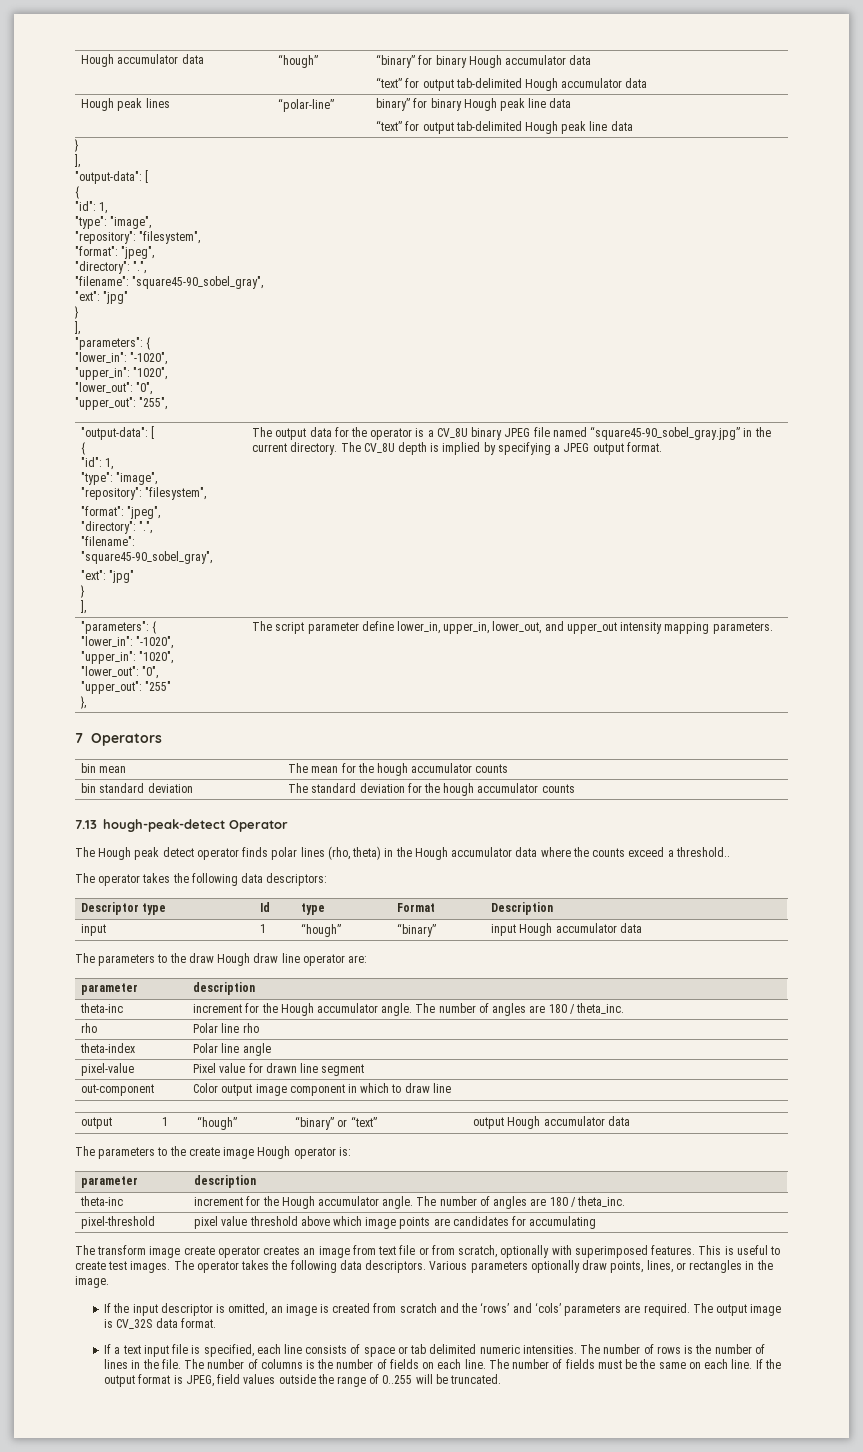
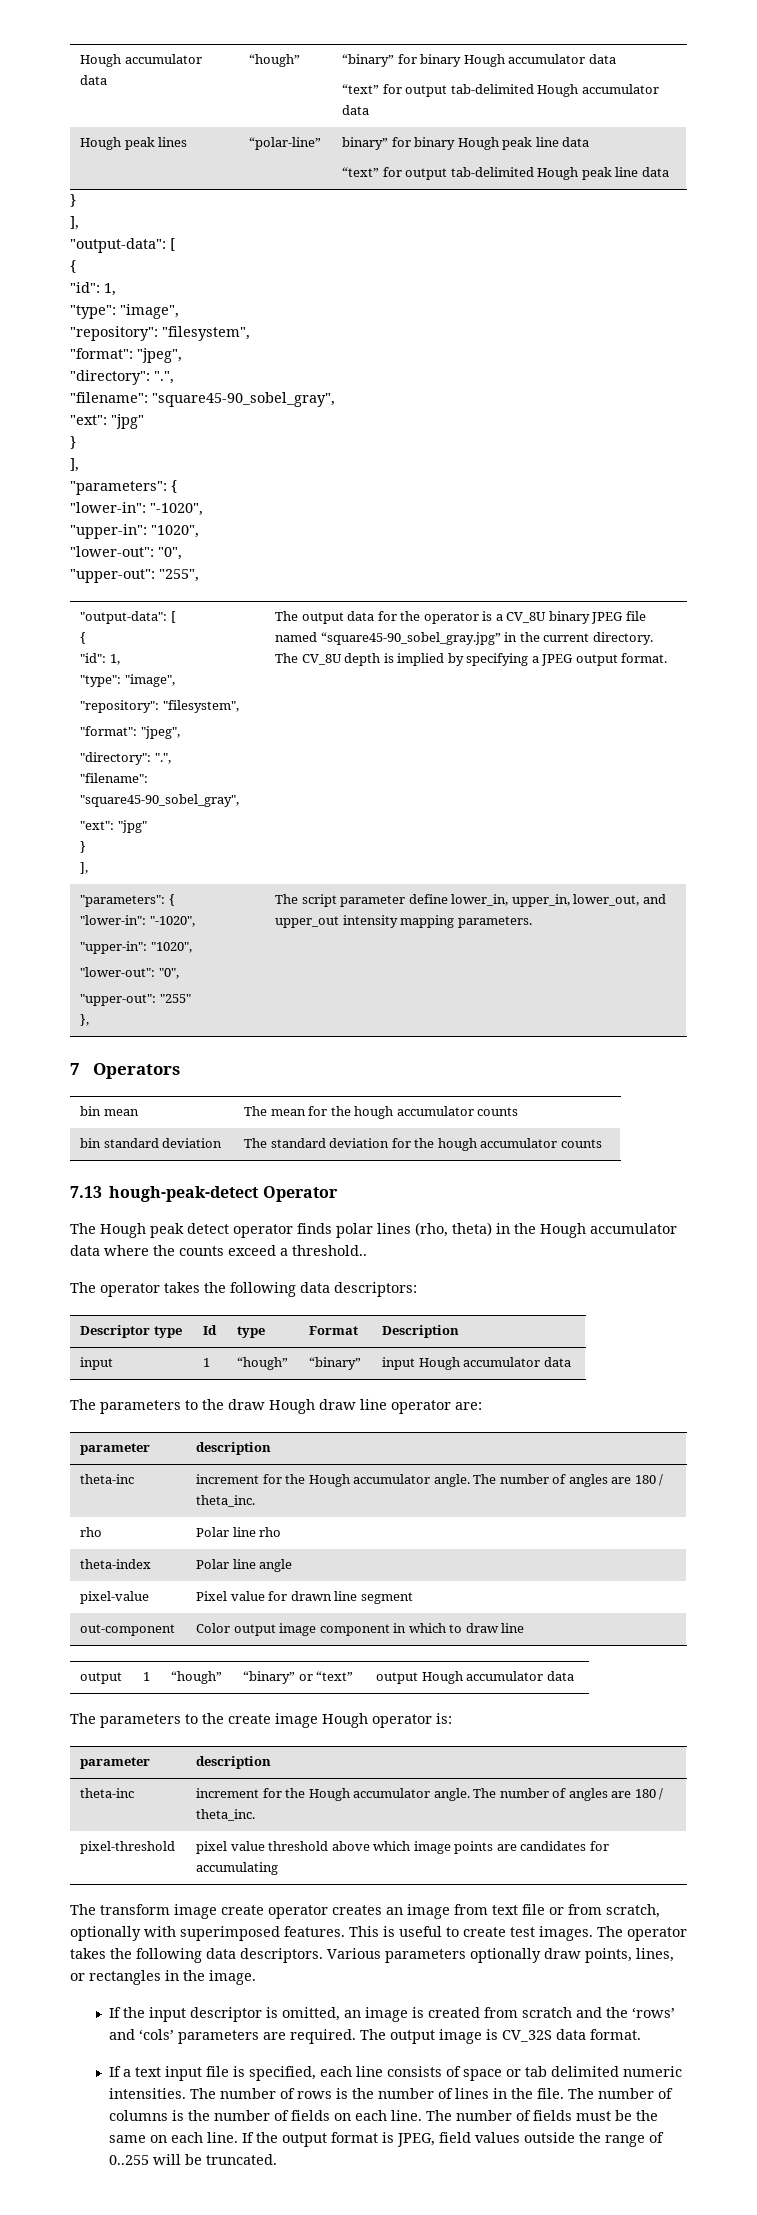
[75,352,168,365] [75,367,168,380] [75,382,153,395] [75,397,136,410] "lower_in": "-1020", // "upper_in": "1020", // "lower_out": "0", // "upper_out": -> [70,502,203,516] [70,524,199,539] [70,546,182,560] [70,569,155,583] "lower-in": "-1020", // "upper-in": "1020", // "lower-out": "0", // "upper-out":
[81,636,174,649] [81,651,174,664] [81,666,159,679] [81,681,143,694] "lower_in": "-1020", // "upper_in": "1020", // "lower_out": "0", // "upper_out": -> [80,915,195,927] [80,941,192,954] [80,967,179,979] [80,994,157,1006] "lower-in": "-1020", // "upper-in": "1020", // "lower-out": "0", // "upper-out":

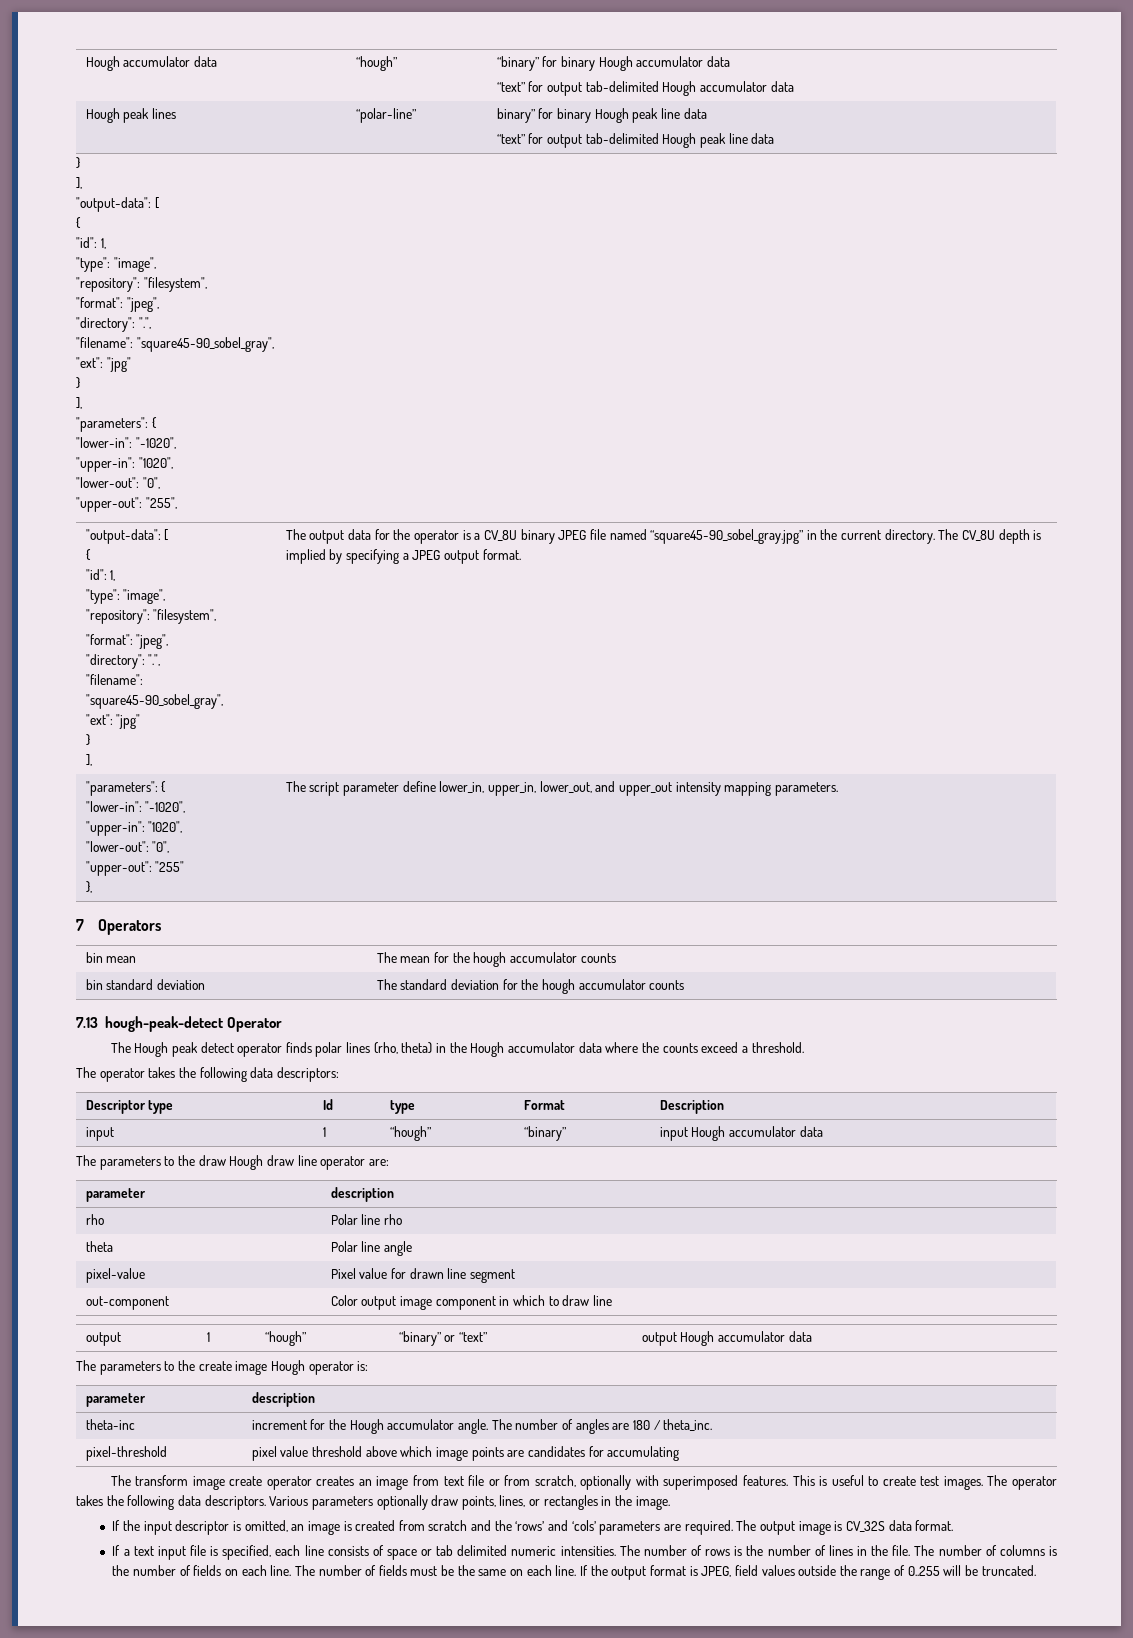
[292,1245,367,1256] threshold.. -> [751,1042,804,1053] threshold.
[80,1474,135,1484] [196,1474,664,1487] [196,1495,256,1507] // theta-inc | increment for the Hough accumulator angle. The number of angles are 180 / theta_inc. -> (394, 1194) none
[80,1559,152,1569] theta-index -> [85,1241,113,1252] theta

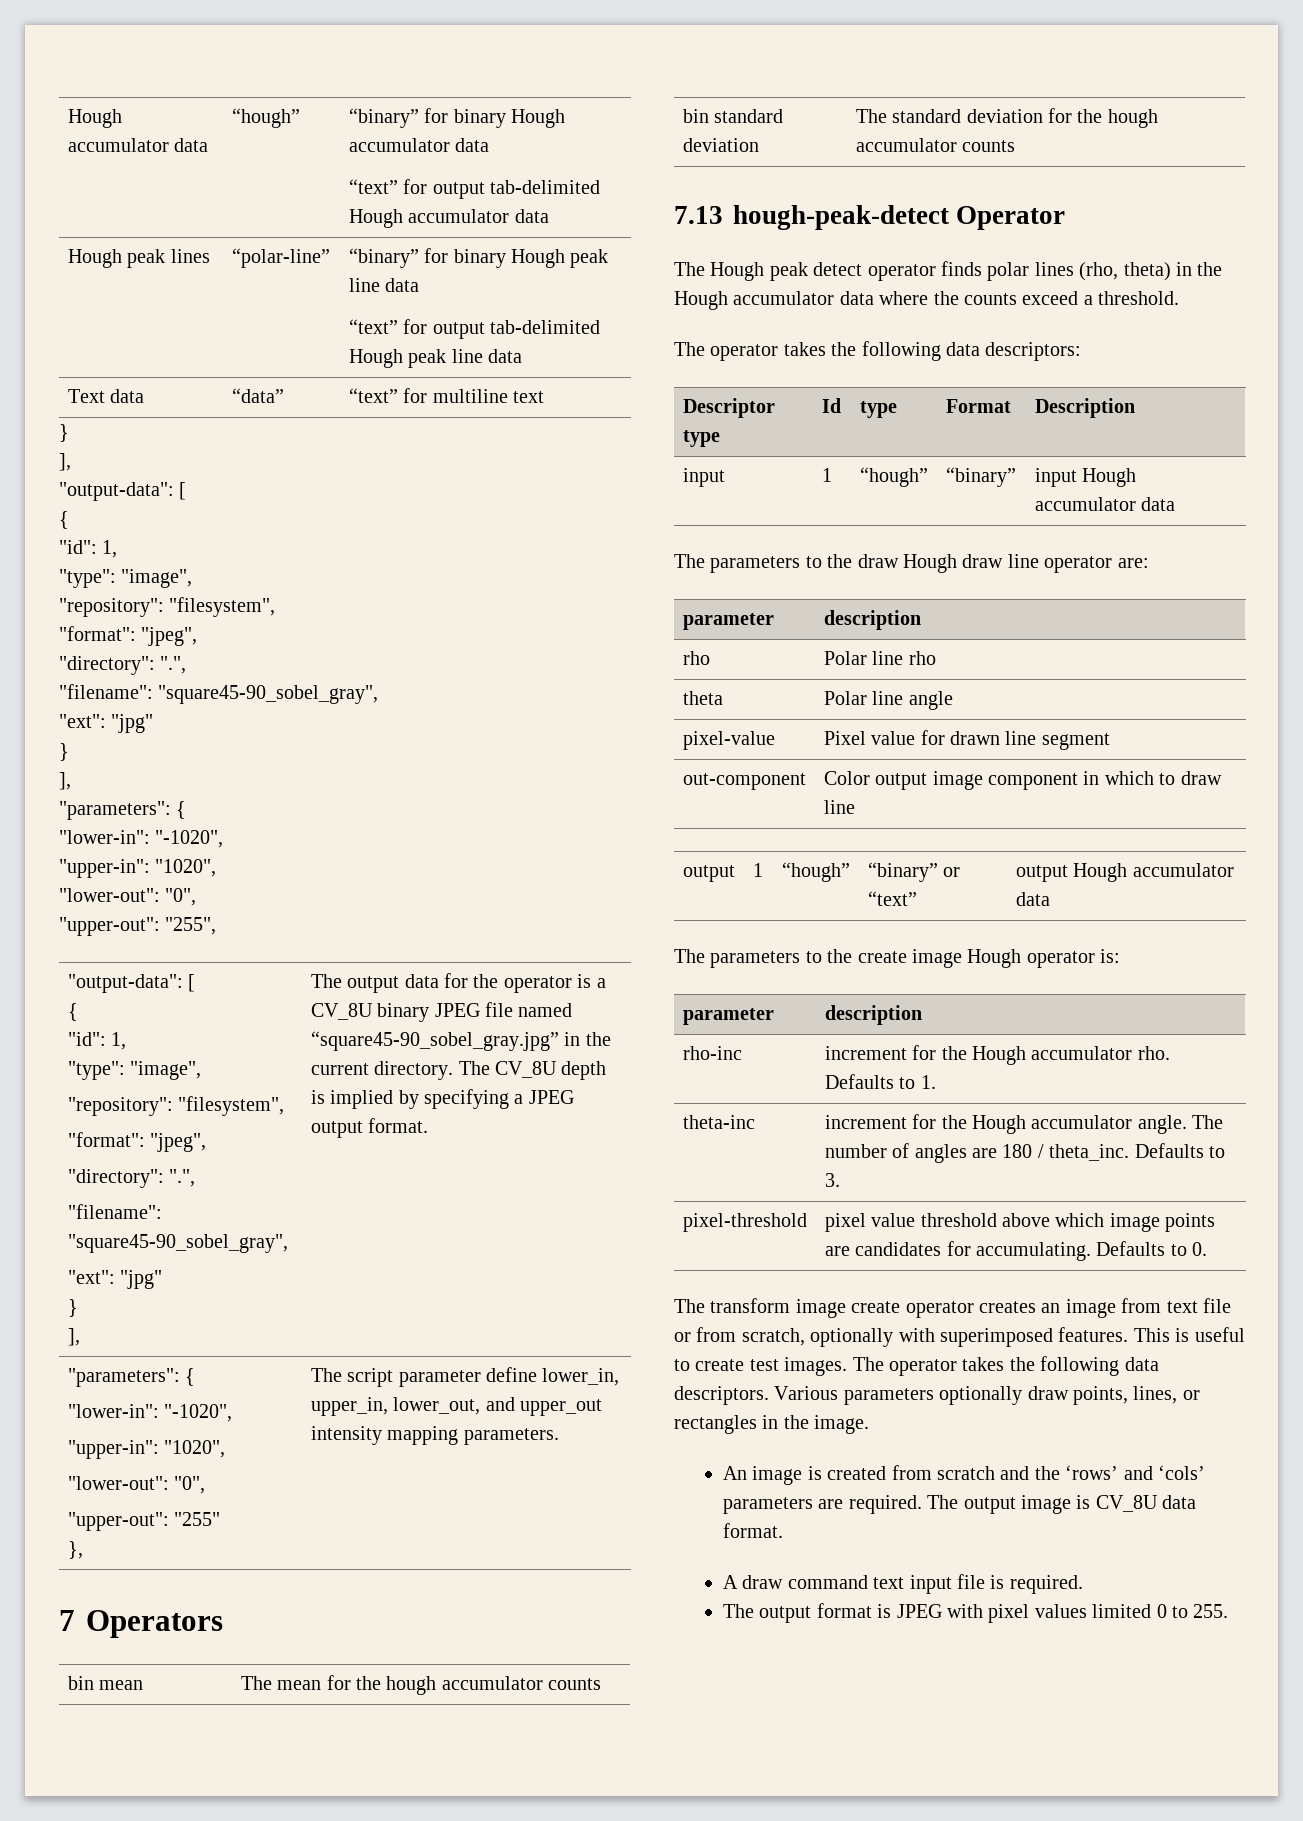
[496,108,536,123] binary” -> [348,248,419,268] “binary”
(775, 138) none -> [67,389,145,403] [231,388,284,403] [348,388,545,403] // Text data | “data” | “text” for multiline text
(315, 1399) none -> [682,1046,742,1060] [824,1045,1170,1065] [824,1074,936,1089] // rho-inc | increment for the Hough accumulator rho. Defaults to 1.
(713, 1425) none -> [1134,1143,1226,1158] [824,1173,840,1187] Defaults to 3.
[607,1446,680,1461] accumulating -> [976,1241,1208,1261] accumulating. Defaults to 0.
[112,1520,305,1535] If the input descriptor is omitted, an -> [722,1466,747,1480] An
[845,1521,885,1532] CV_32S -> [1095,1495,1158,1512] CV_8U
[112,1545,130,1556] If a -> [722,1575,868,1589] A draw command
[222,1545,1058,1560] [112,1565,1036,1580] specified, each line consists of space or tab delimited numeric intensities. The number of rows is the number of lines in the file. The number of columns is the number of fields on each line. The number of fields must be the same on each line. If the output format is JPEG, field values outside the range of 0..255 will be truncated. -> [1009,1575,1083,1594] [722,1603,1229,1623] required. // The output format is JPEG with pixel values limited 0 to 255.

